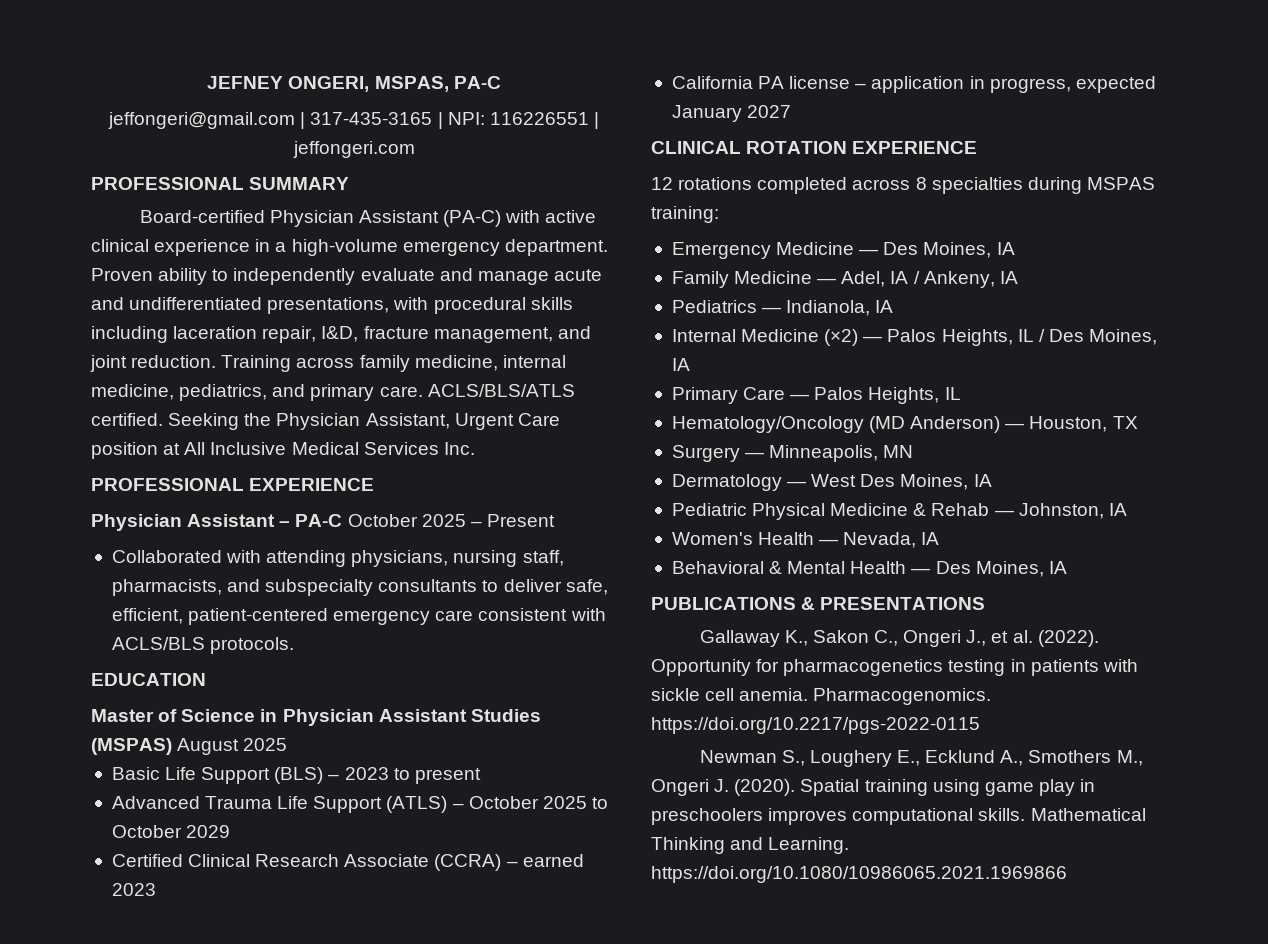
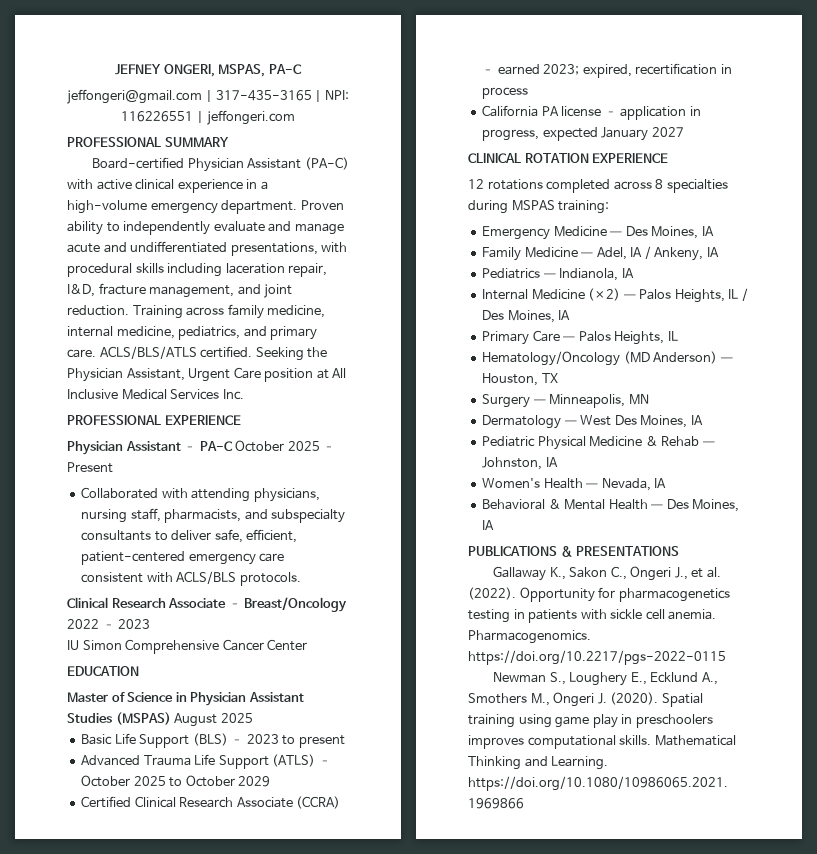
(295, 645) none -> [67,597,348,612] [67,619,151,629] [67,639,308,654] // Clinical Research Associate – Breast/Oncology 2022 – 2023 // IU Simon Comprehensive Cancer Center
[111,883,156,896] 2023 -> [543,63,732,78] [482,87,529,99] 2023; expired, recertification in process

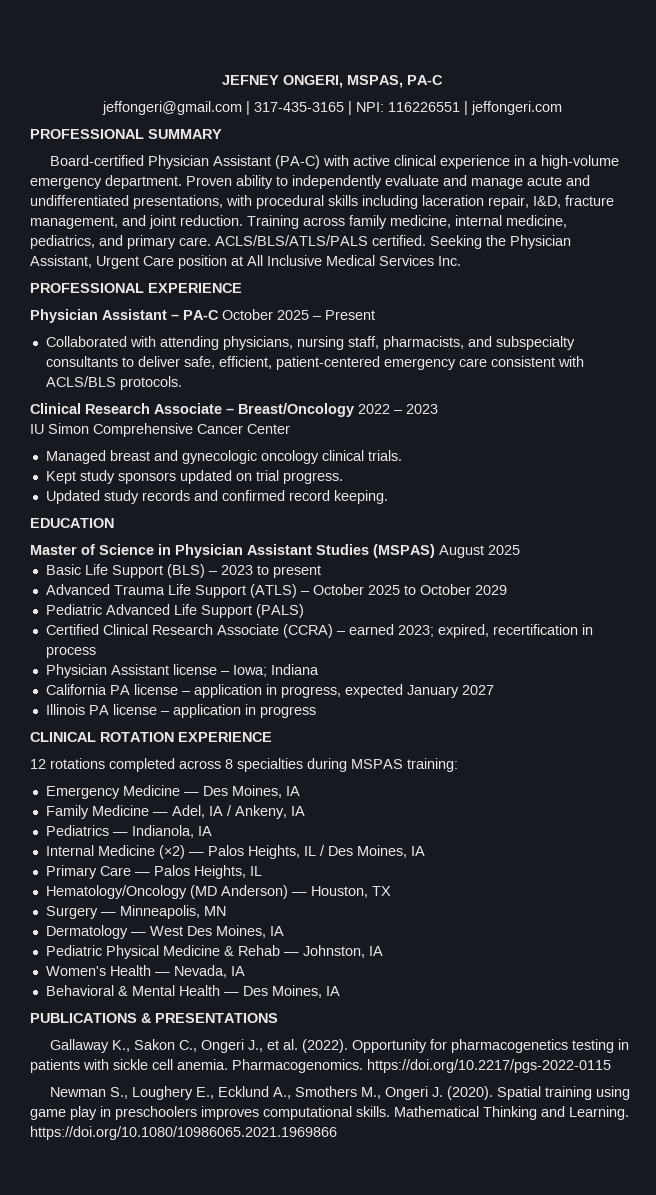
[99,346,197,359] ACLS/BLS/ATLS -> [215,235,368,246] ACLS/BLS/ATLS/PALS
(308, 645) none -> [45,450,402,464] [45,470,343,484] [45,490,388,504] // Managed breast and gynecologic oncology clinical trials. // Kept study sponsors updated on trial progress. // Updated study records and confirmed record keeping.
(271, 781) none -> [45,604,304,618] // Pediatric Advanced Life Support (PALS)
(529, 93) none -> [45,664,319,678] // Physician Assistant license – Iowa; Indiana
(684, 132) none -> [45,704,316,718] // Illinois PA license – application in progress

